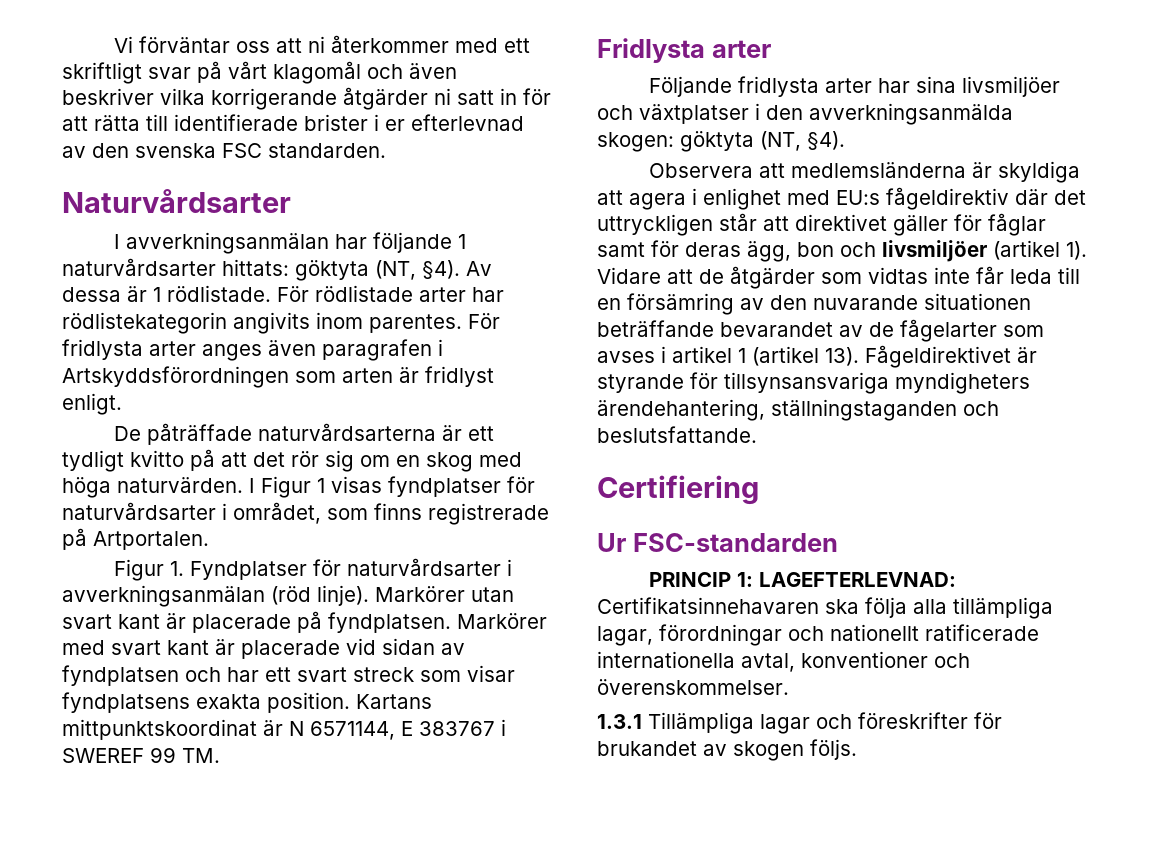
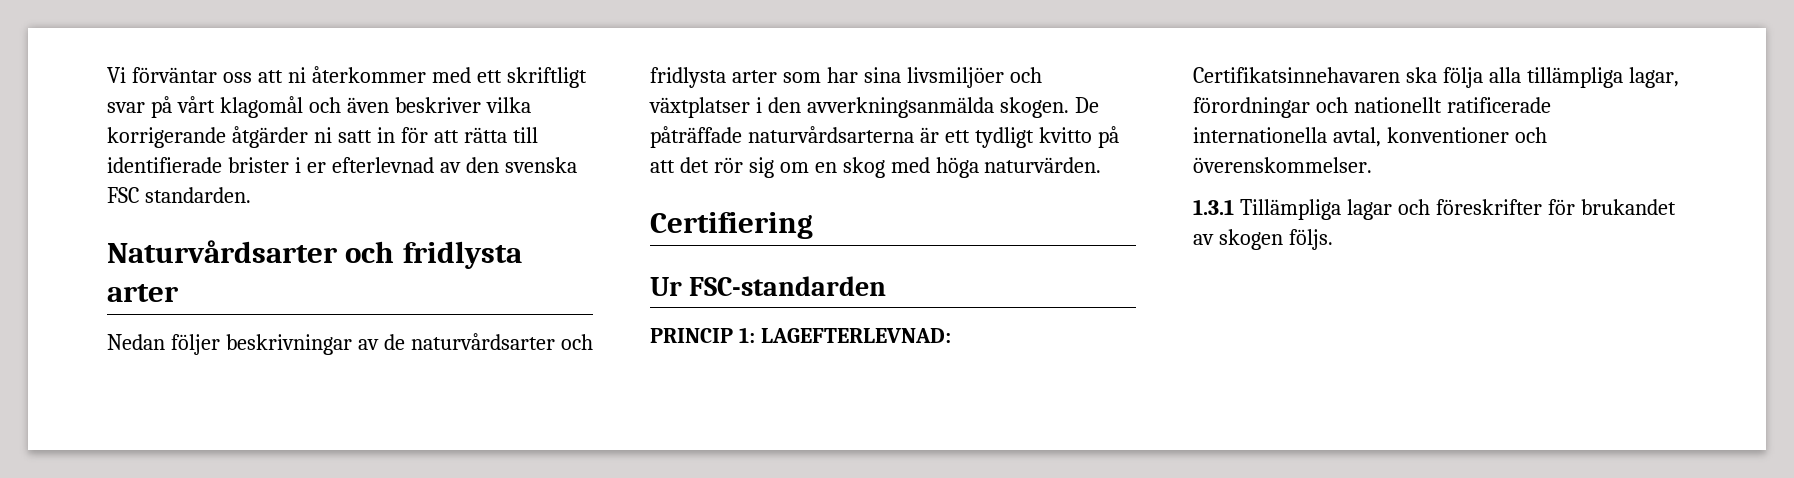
[113,232,466,254] [62,258,492,281] [62,285,504,302] [62,312,500,334] [62,339,443,361] [62,366,494,388] [62,393,122,415] // I avverkningsanmälan har följande 1 naturvårdsarter hittats: göktyta (NT, §4). Av dessa är 1 rödlistade. För rödlistade arter har rödlistekategorin angivits inom parentes. För fridlysta arter anges även paragrafen i Artskyddsförordningen som arten är fridlyst enligt. // -> [345,241,522,269] [107,284,179,302] [107,333,593,355] [650,67,1042,88] [649,97,1069,118] och fridlysta arter // Nedan följer beskrivningar av de naturvårdsarter och fridlysta arter som har sina livsmiljöer och växtplatser i den avverkningsanmälda skogen.
[249,476,535,498] [62,502,549,525] [62,528,209,550] [113,558,512,581] [62,585,514,607] [62,611,547,633] [62,638,465,659] [62,665,515,686] [62,692,432,713] [62,719,506,740] [62,747,220,763] [597,38,771,63] [648,76,1060,97] [597,103,1013,125] [597,131,845,152] [648,161,1080,183] [597,187,1086,210] [597,213,1046,236] [597,240,1087,262] [597,266,1080,289] [597,293,1031,315] [597,319,1044,342] [597,345,1037,368] [597,372,1030,394] [597,399,999,421] [597,426,757,443] I Figur 1 visas fyndplatser för naturvårdsarter i området, som finns registrerade på Artportalen. // Figur 1. Fyndplatser för naturvårdsarter i avverkningsanmälan (röd linje). Markörer utan svart kant är placerade på fyndplatsen. Markörer med svart kant är placerade vid sidan av fyndplatsen och har ett svart streck som visar fyndplatsens exakta position. Kartans mittpunktskoordinat är N 6571144, E 383767 i SWEREF 99 TM. // Fridlysta arter // Följande fridlysta arter har sina livsmiljöer och växtplatser i den avverkningsanmälda skogen: göktyta (NT, §4). // Observera att medlemsländerna är skyldiga att agera i enlighet med EU:s fågeldirektiv där det uttryckligen står att direktivet gäller för fåglar samt för deras ägg, bon och livsmiljöer (artikel 1). Vidare att de åtgärder som vidtas inte får leda till en försämring av den nuvarande situationen beträffande bevarandet av de fågelarter som avses i artikel 1 (artikel 13). Fågeldirektivet är styrande för tillsynsansvariga myndigheters ärendehantering, ställningstaganden och beslutsfattande. -> (1102, 165) none

